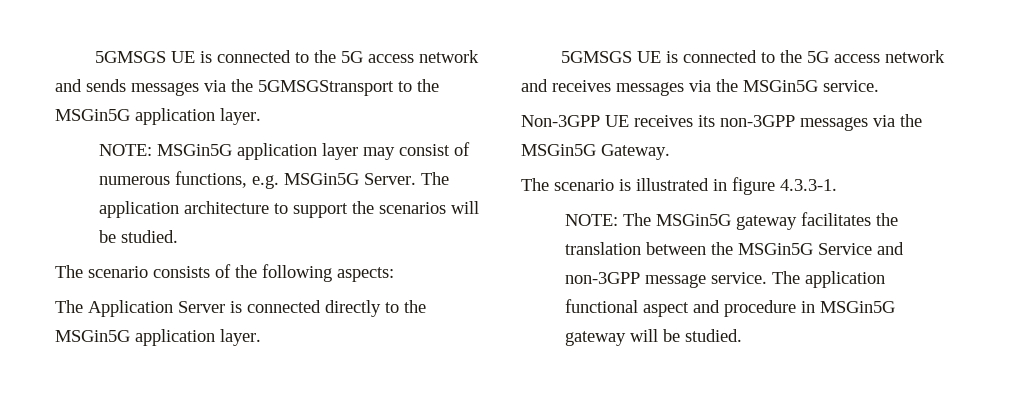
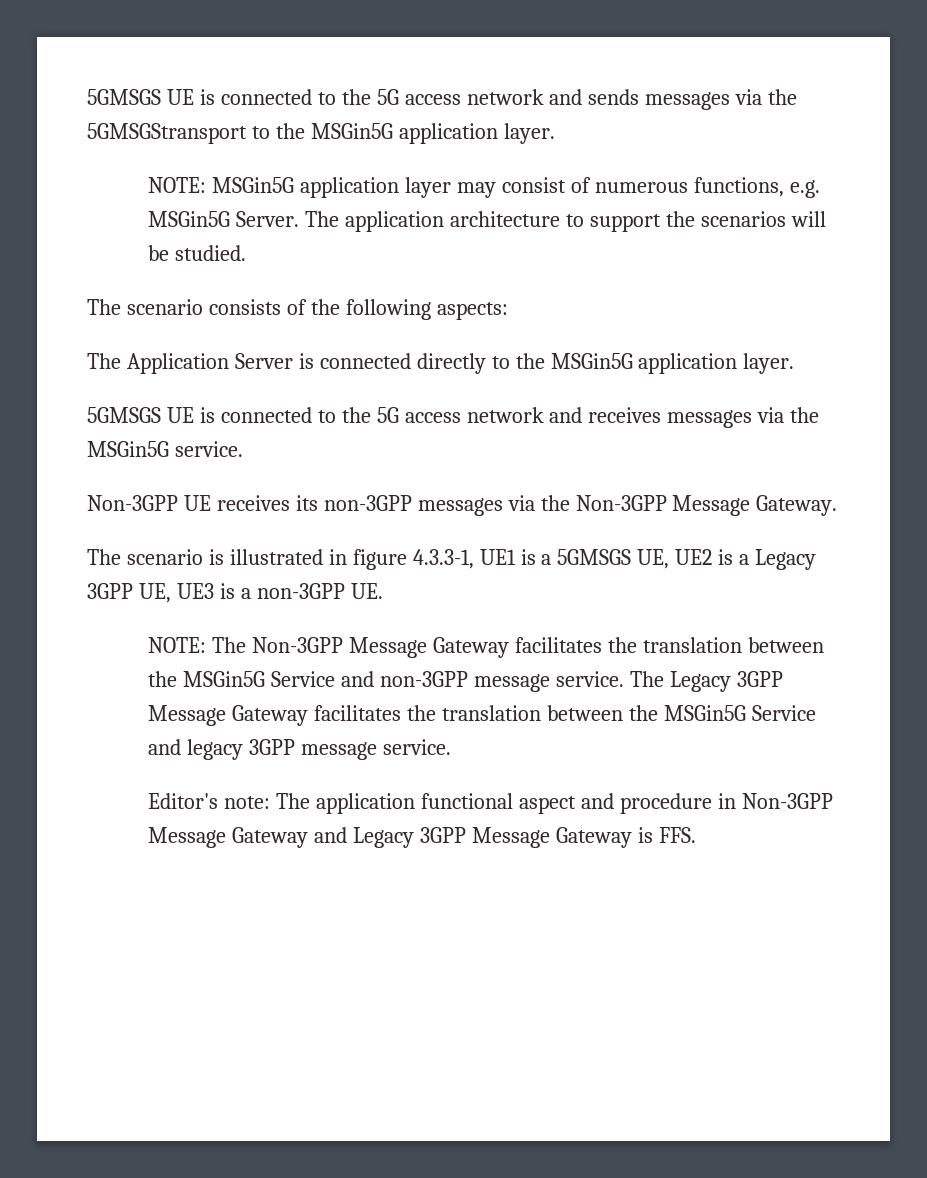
[521,144,596,156] MSGin5G -> [575,495,751,516] Non-3GPP Message
[780,179,837,191] 4.3.3-1. -> [412,549,817,570] [87,583,383,603] 4.3.3-1, UE1 is a 5GMSGS UE, UE2 is a Legacy 3GPP UE, UE3 is a non-3GPP UE.
[655,214,797,230] MSGin5G gateway -> [252,637,510,658] Non-3GPP Message Gateway
(800, 277) none -> [669,671,783,692] [148,705,816,726] [148,739,452,760] [148,793,311,809] Legacy 3GPP Message Gateway facilitates the translation between the MSGin5G Service and legacy 3GPP message service. // Editor's note: The
[819,301,895,313] [564,329,742,346] MSGin5G gateway will be studied. -> [741,793,833,809] [148,827,696,848] Non-3GPP Message Gateway and Legacy 3GPP Message Gateway is FFS.

